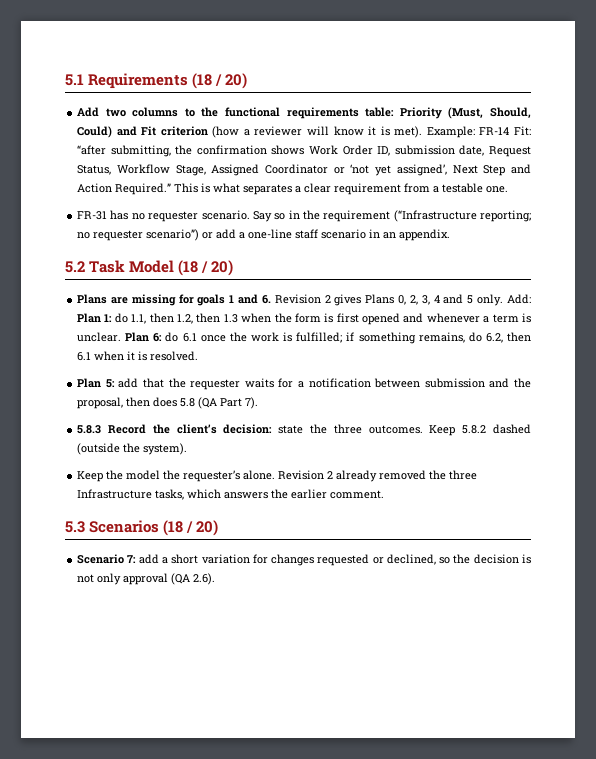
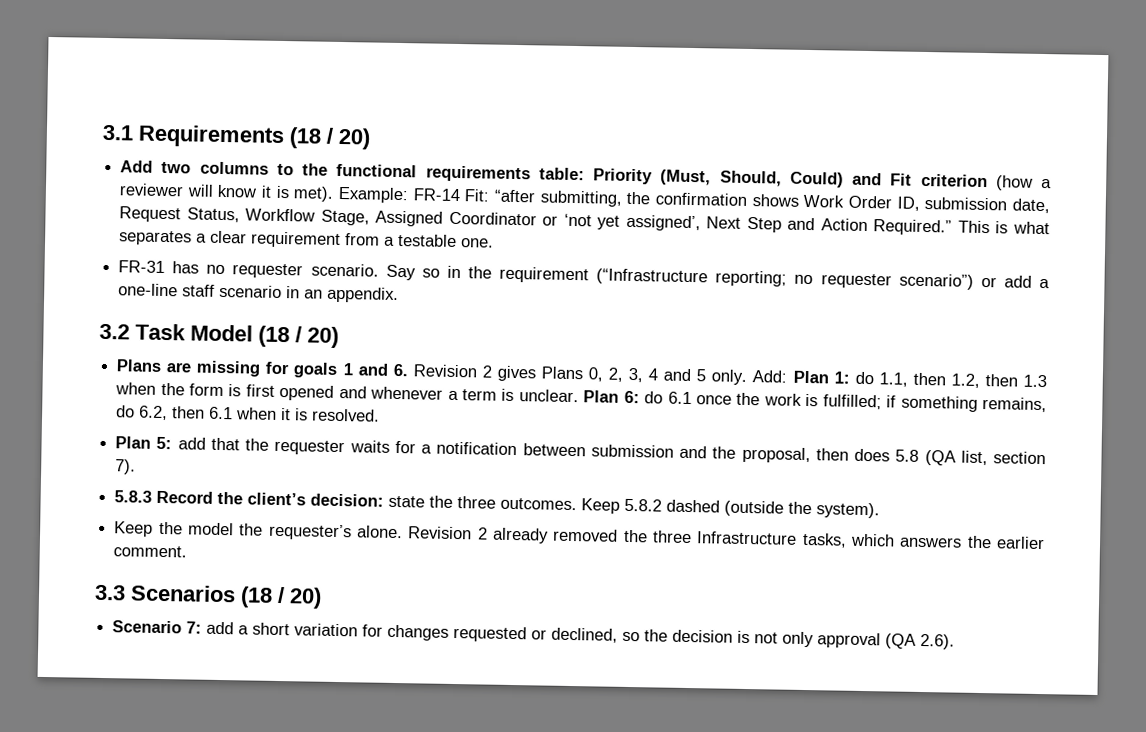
[65,74,84,86] 5.1 -> [102,124,134,141] 3.1
[65,261,85,273] 5.2 -> [99,323,130,340] 3.2
[220,398,243,407] Part -> [960,450,1046,466] list, section
[65,521,85,533] 5.3 -> [94,584,126,601] 3.3

